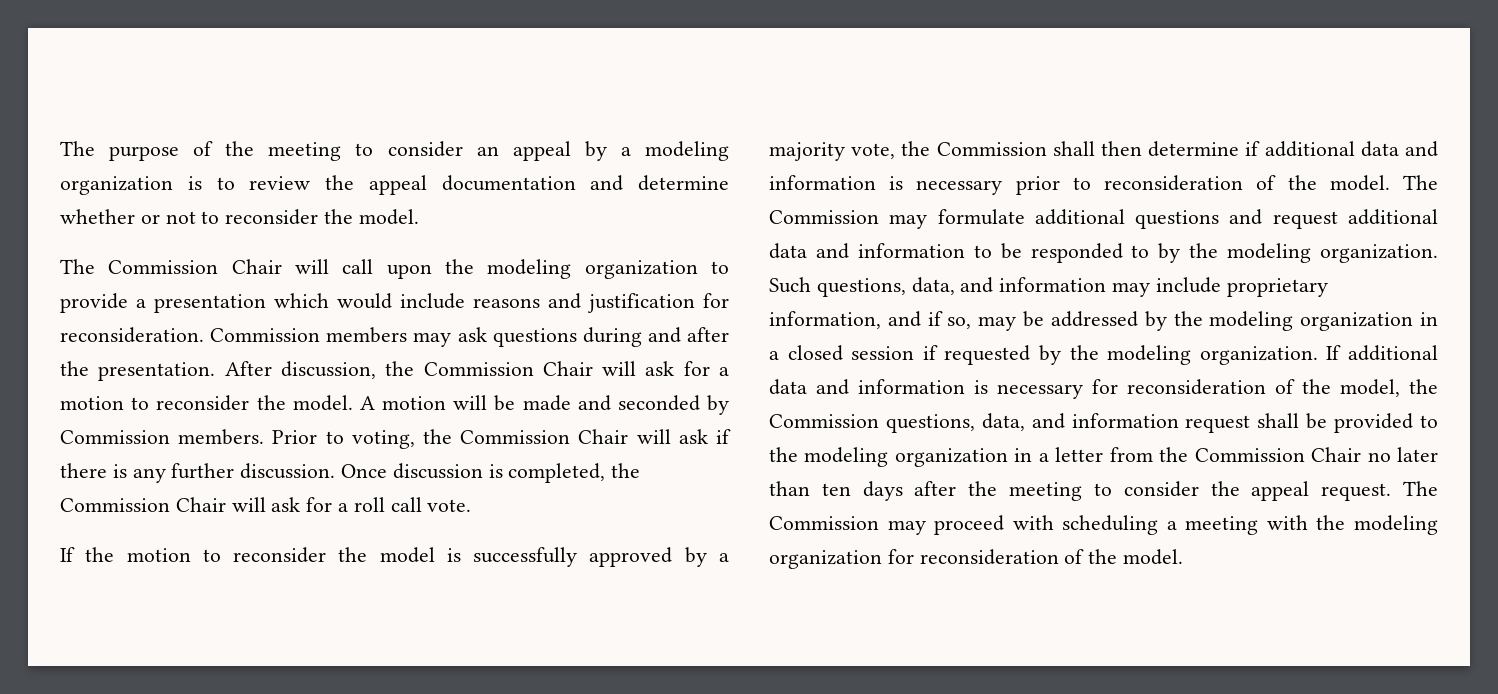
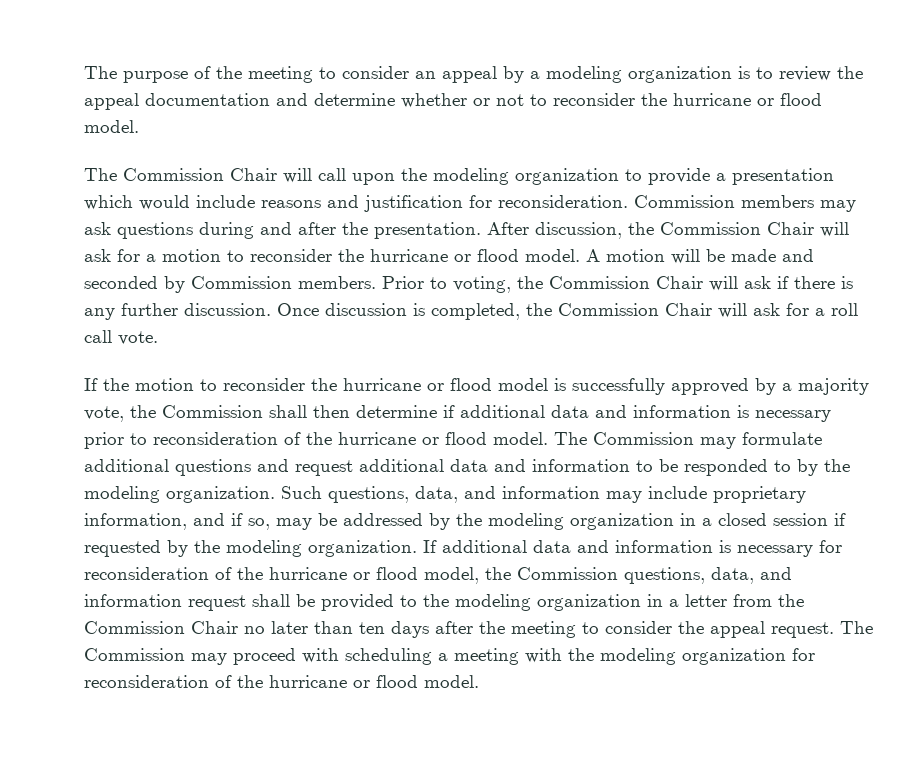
(354, 216) none -> [673,93,822,106] hurricane or flood
(286, 402) none -> [370,249,519,262] hurricane or flood
(368, 554) none -> [343,378,492,391] hurricane or flood
(1317, 182) none -> [338,432,487,445] hurricane or flood
(1331, 386) none -> [269,567,418,580] hurricane or flood
(1118, 556) none -> [269,675,418,688] hurricane or flood

